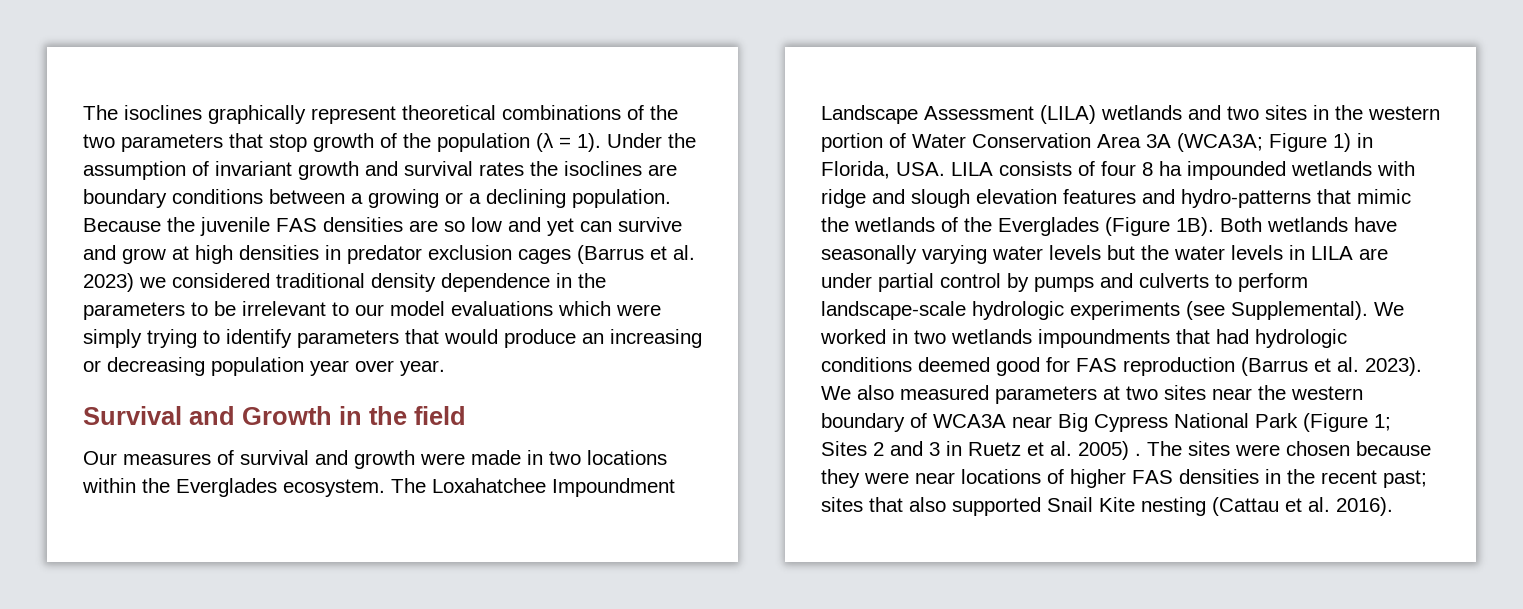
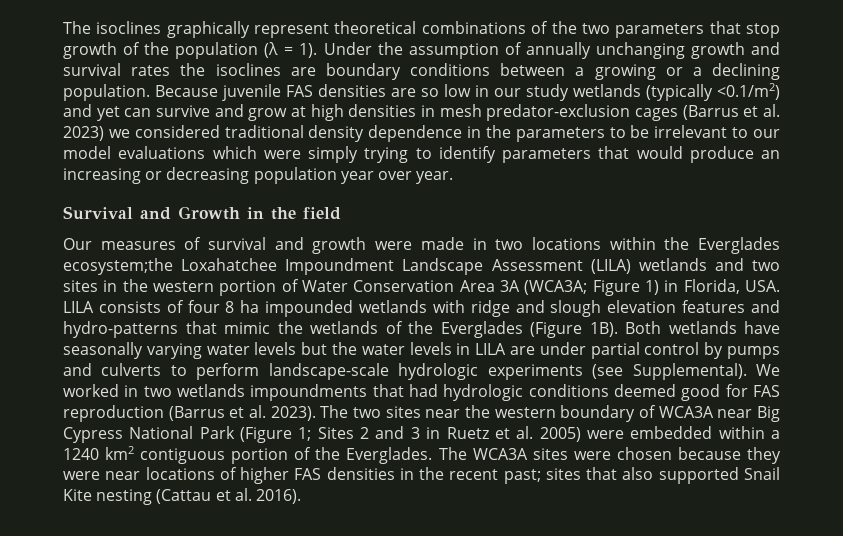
[215,161,292,176] invariant -> [525,42,685,59] annually unchanging
[167,217,195,232] the -> (218, 91) none
(502, 224) none -> [475,83,780,101] in our study wetlands (typically <0.1/m2)
[347,245,512,264] predator exclusion -> [439,104,631,121] mesh predator-exclusion
[283,478,426,497] ecosystem. The -> [63,258,173,275] ecosystem;the
[821,385,1120,404] We also measured parameters at -> [320,405,349,418] The
[1135,441,1182,456] . The -> [586,426,781,439] [63,446,528,464] were embedded within a 1240 km2 contiguous portion of the Everglades. The WCA3A

